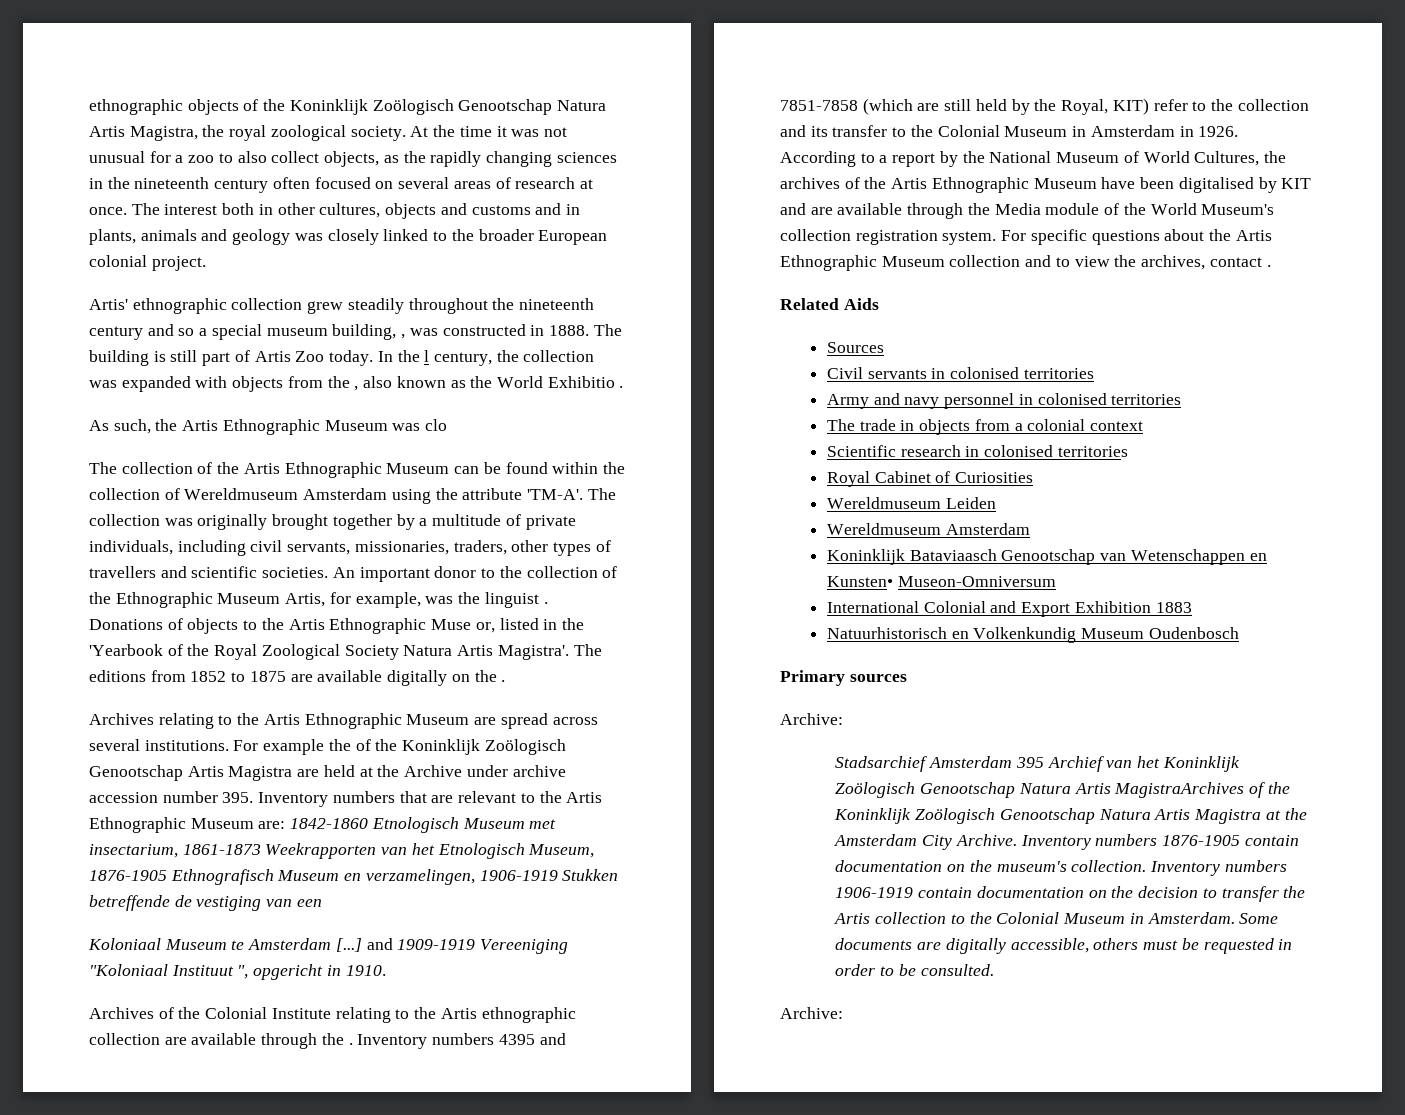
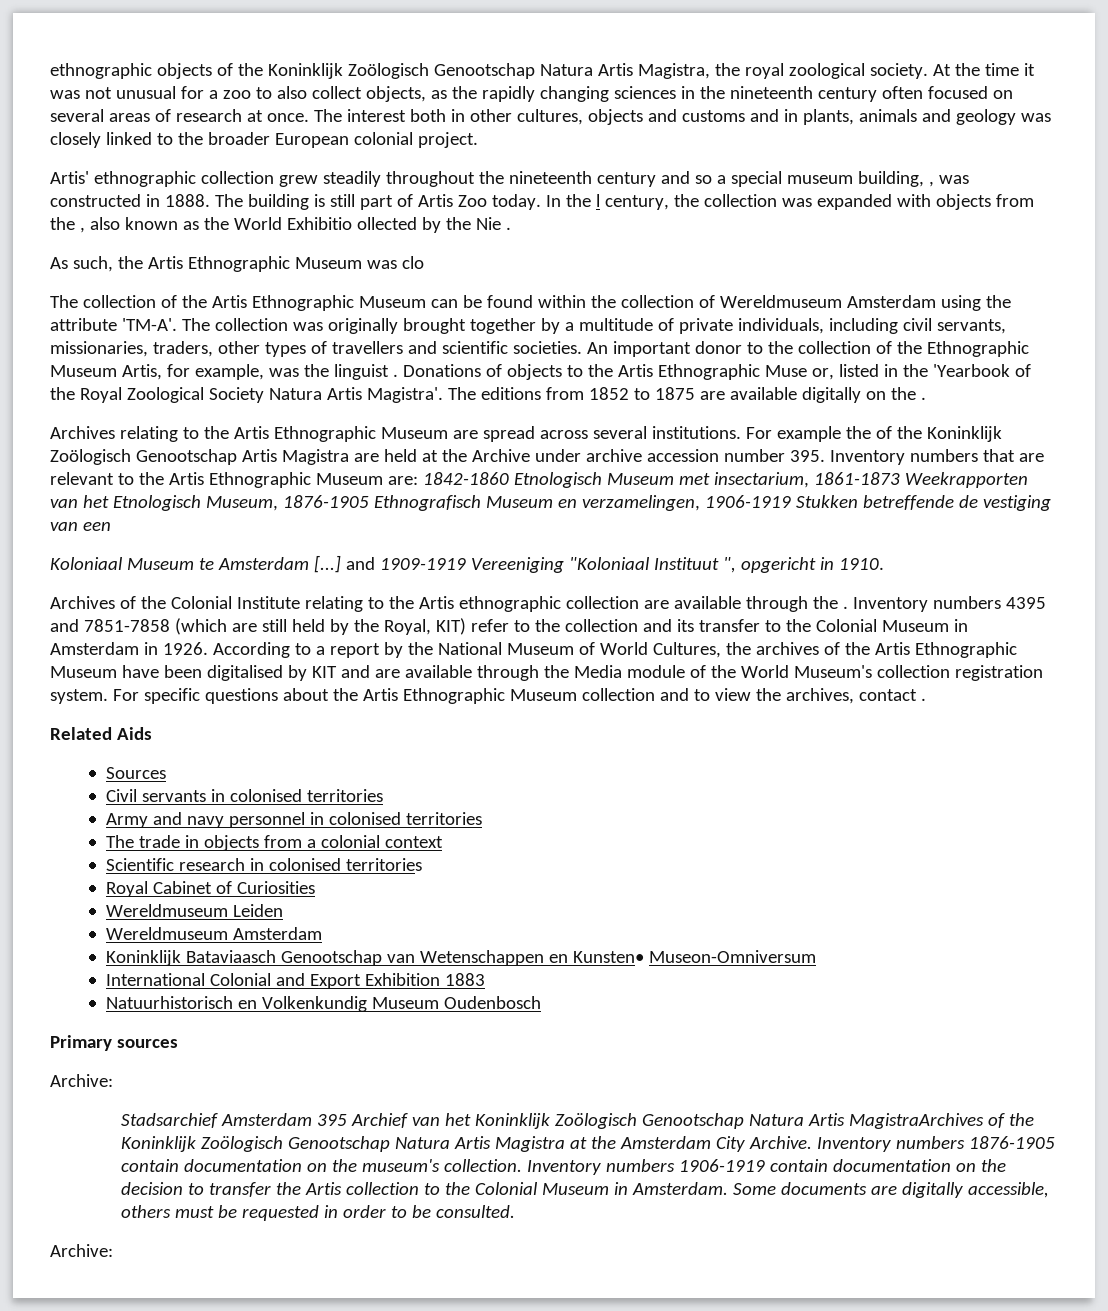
(615, 382) none -> [356,217,501,233] ollected by the Nie

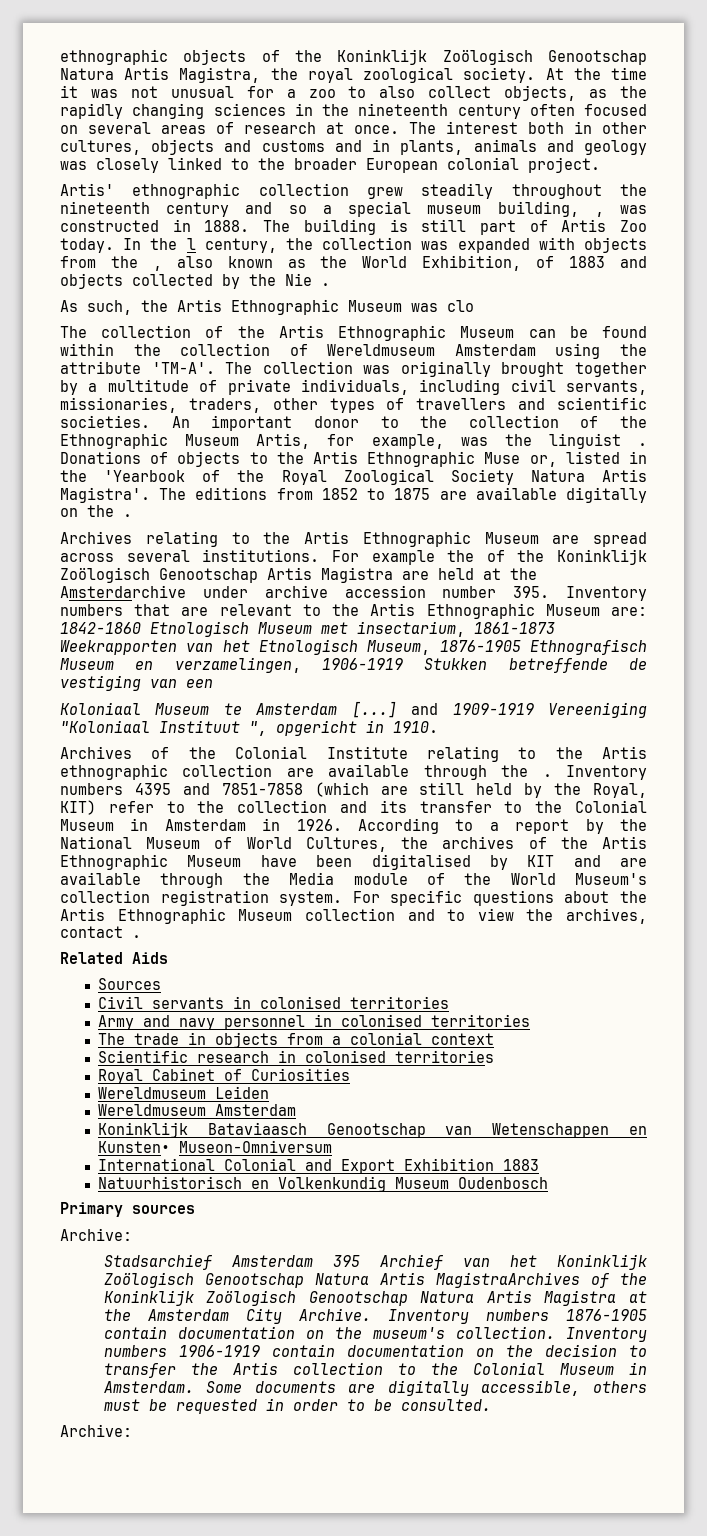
[286,217,417,230] Exhibitio ollected -> [422,255,648,271] [60,273,213,289] Exhibition, of 1883 and objects collected
[471,449,530,462] Archive -> [60,585,186,598] Amsterdarchive

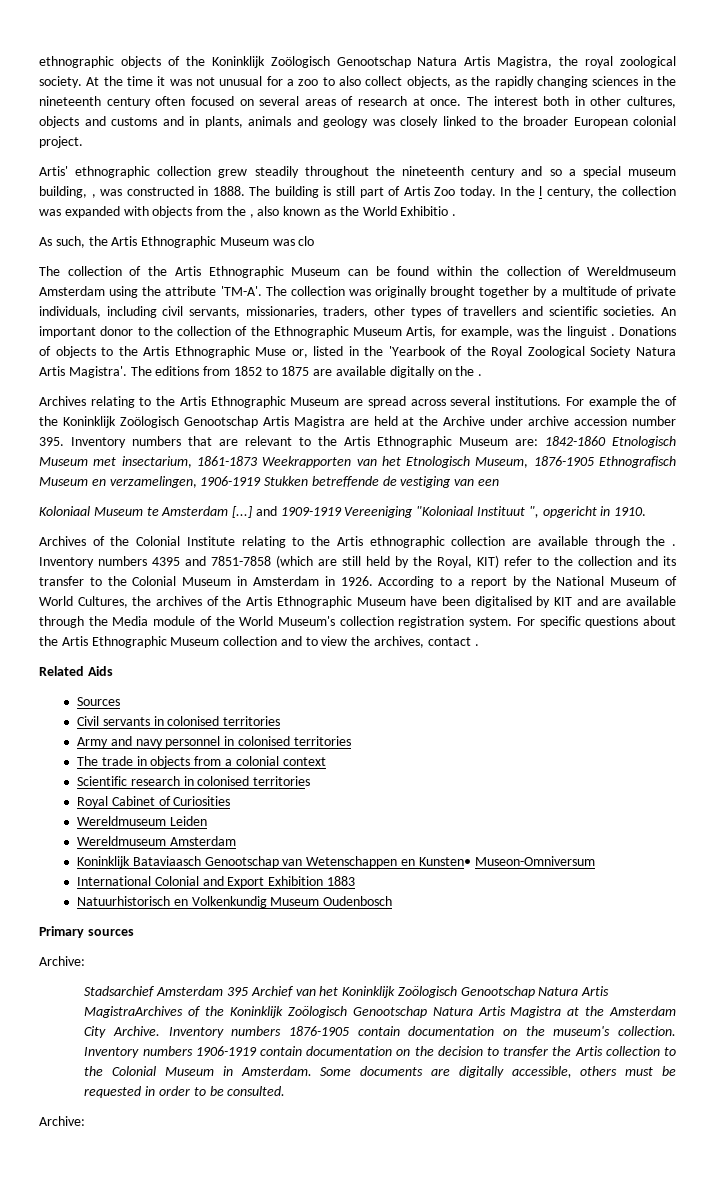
[422,255,648,271] [60,273,312,289] Exhibition, of 1883 and objects collected by the Nie -> [400,206,449,216] Exhibitio
[60,585,186,598] Amsterdarchive -> [443,416,486,426] Archive

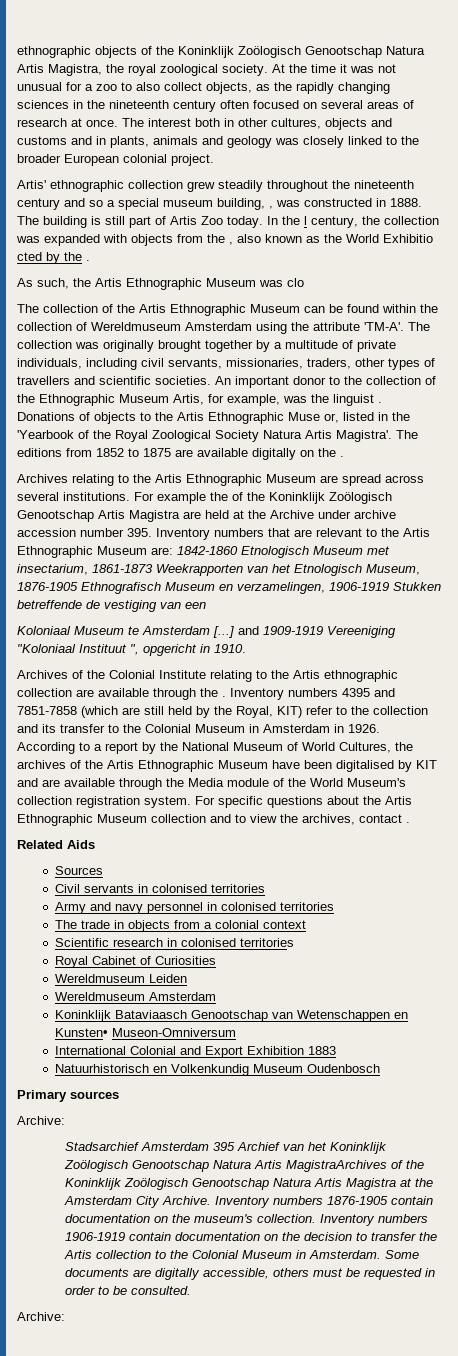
(449, 211) none -> [17,252,82,264] cted by the

